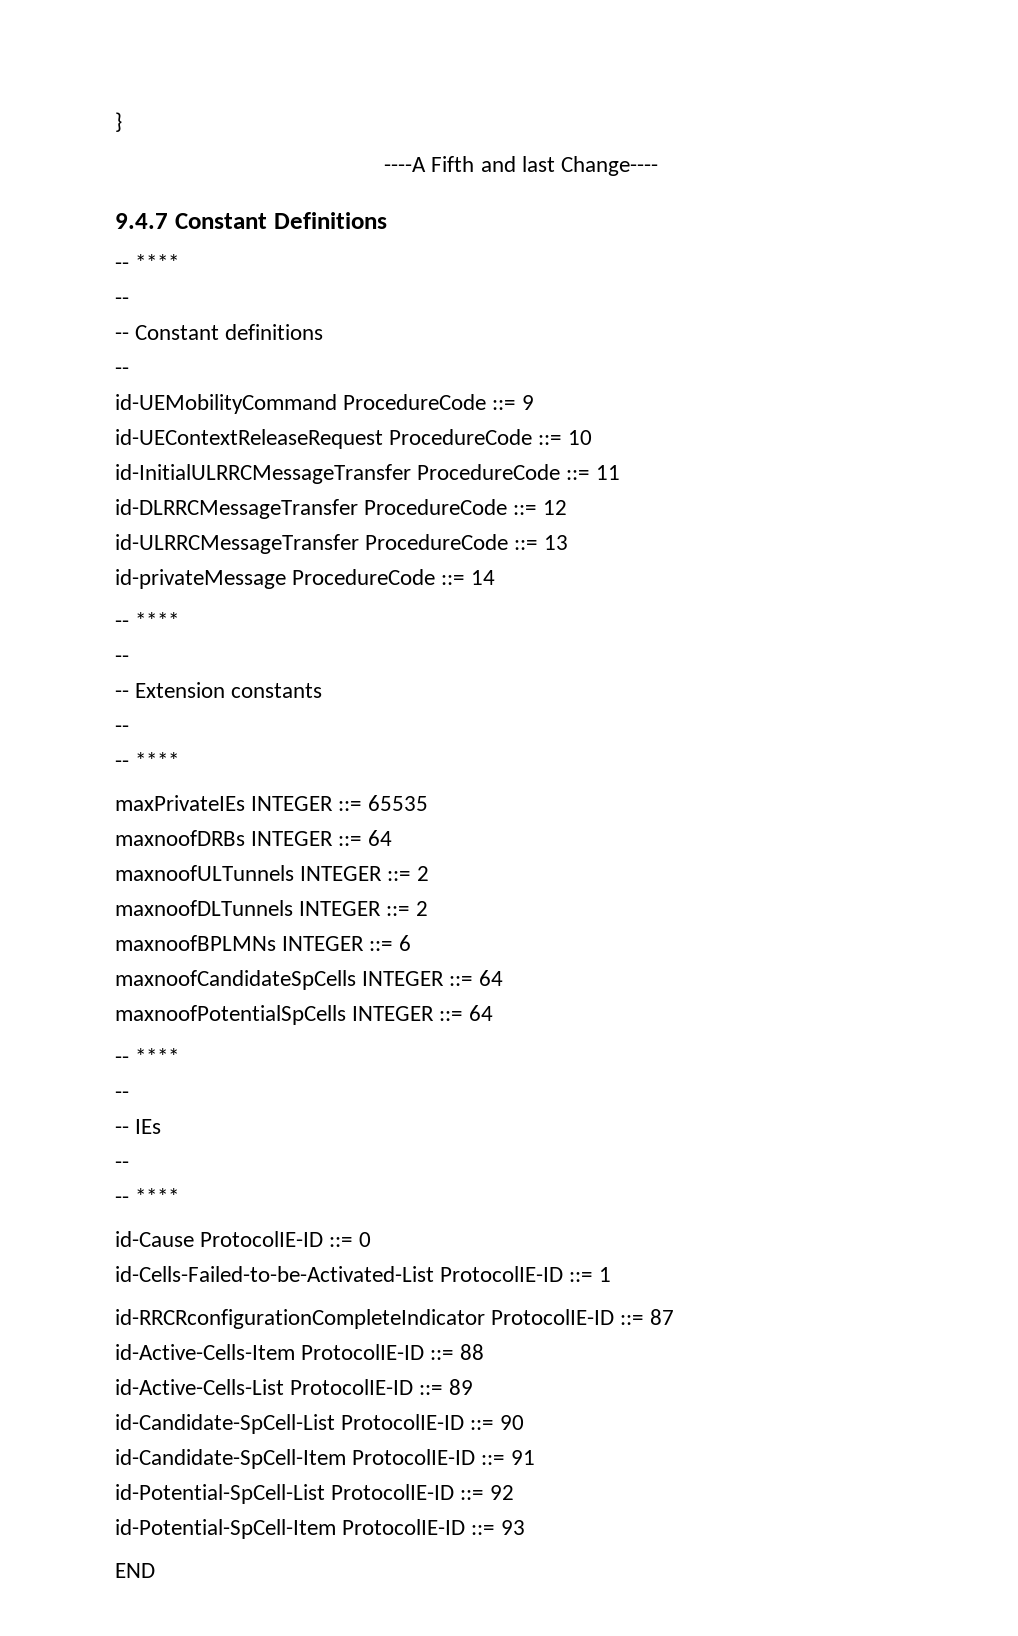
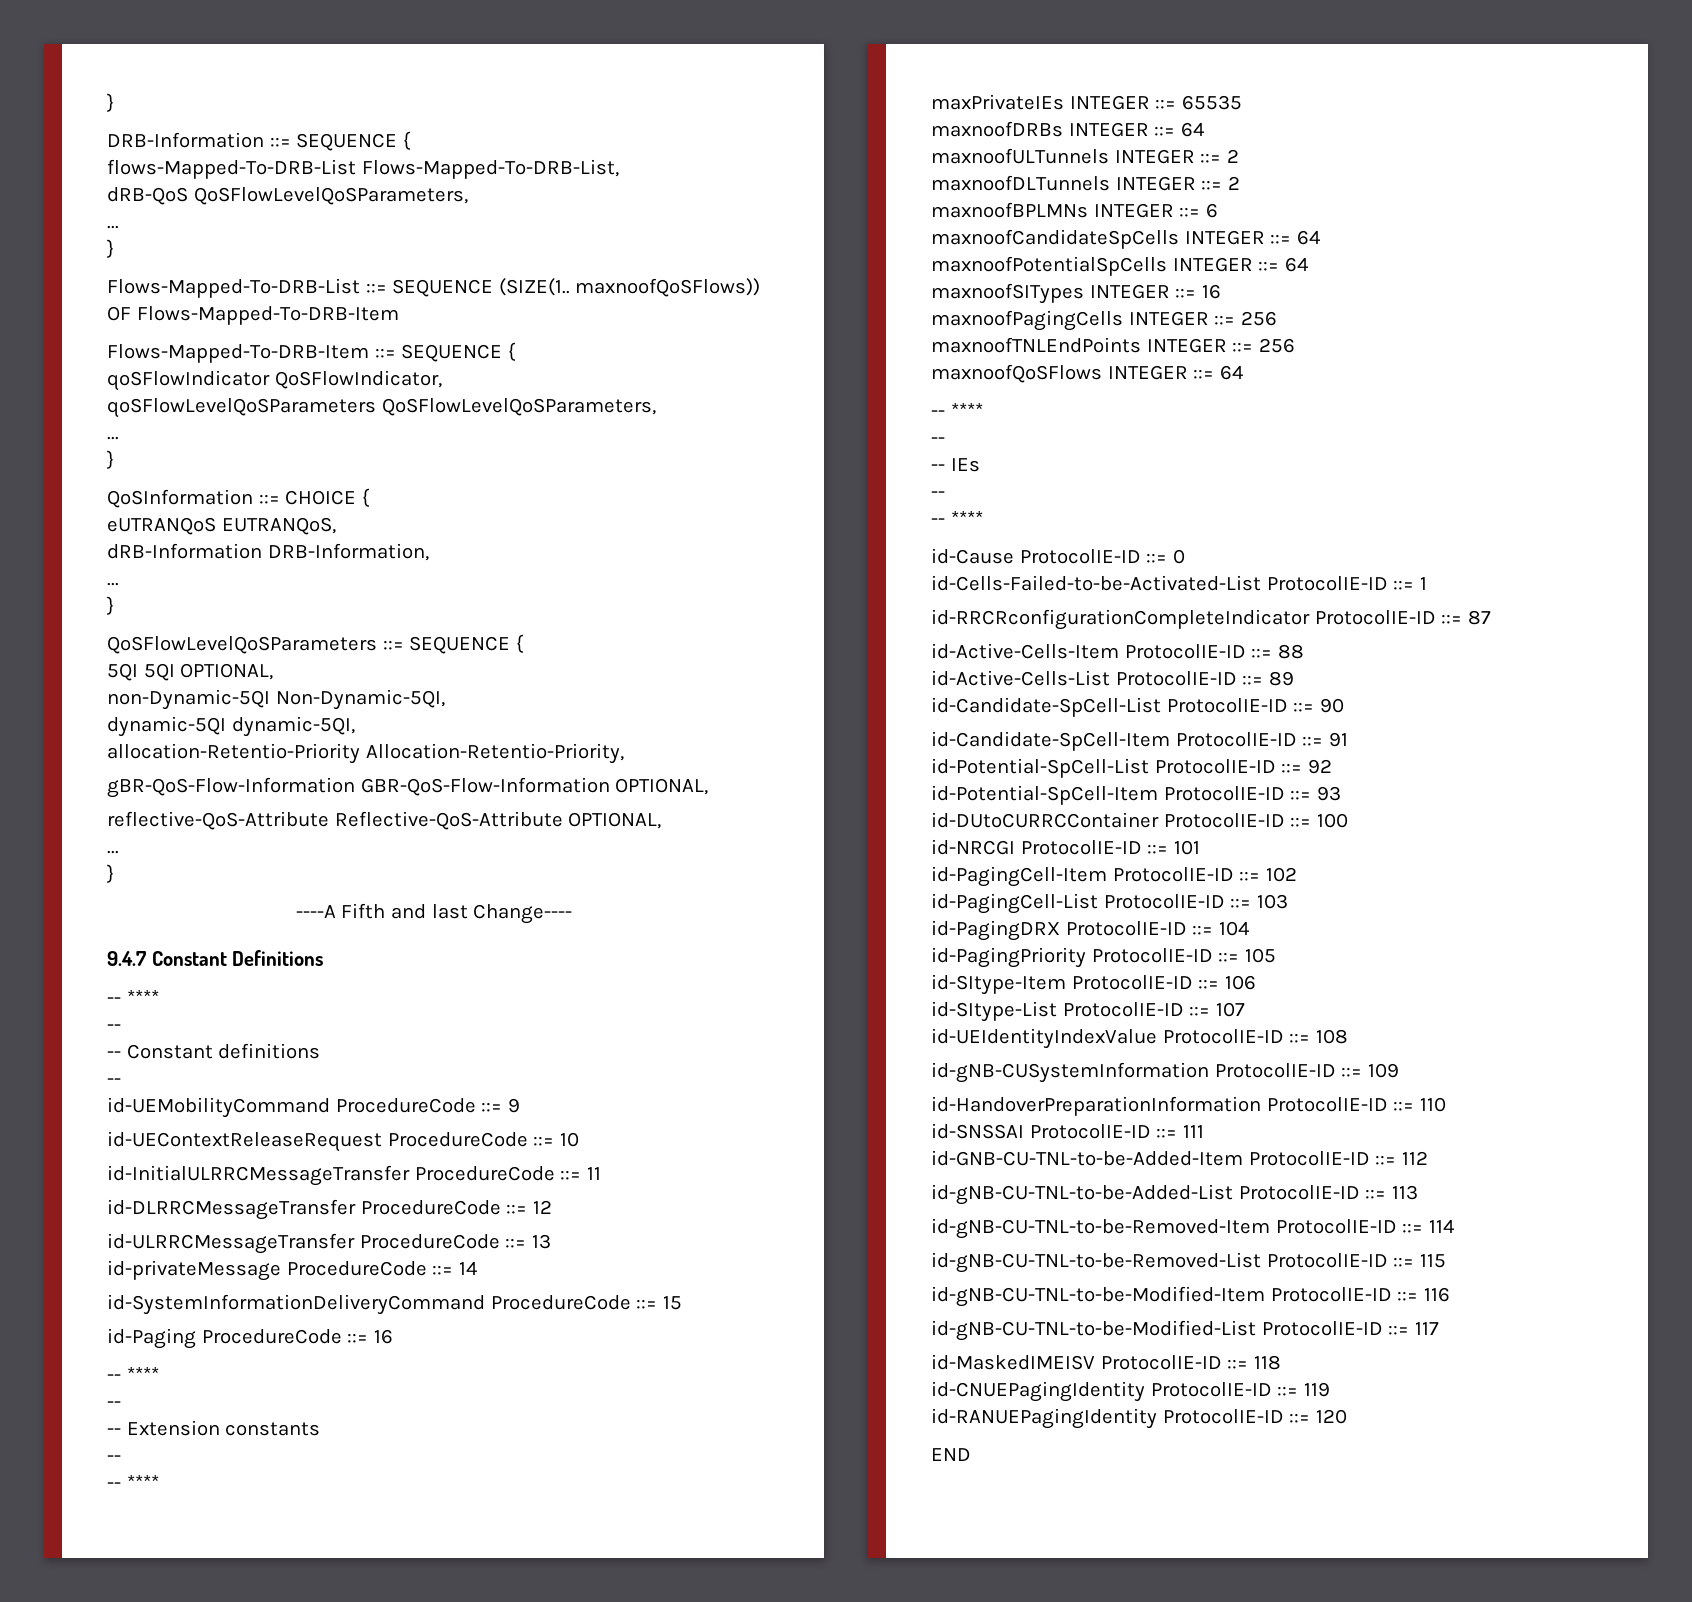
[115,112,122,132] } -> [107,93,114,112] [107,131,410,151] [107,159,619,179] [107,187,468,205] [107,225,119,229] [107,239,114,258] [107,278,761,298] [107,306,399,325] [107,342,515,363] [107,370,442,391] [107,398,656,418] [107,436,119,440] [107,450,114,469] [107,488,369,508] [107,517,336,535] [107,543,429,561] [107,582,119,586] [107,596,114,615] [107,634,523,654] [107,663,274,681] [107,689,445,710] [107,716,355,737] [107,743,624,764] [107,777,709,798] [107,811,662,830] [107,850,119,854] [107,864,114,883] } // DRB-Information ::= SEQUENCE { // flows-Mapped-To-DRB-List Flows-Mapped-To-DRB-List, // dRB-QoS QoSFlowLevelQoSParameters, // ... // } // Flows-Mapped-To-DRB-List ::= SEQUENCE (SIZE(1.. maxnoofQoSFlows)) OF Flows-Mapped-To-DRB-Item // Flows-Mapped-To-DRB-Item ::= SEQUENCE { // qoSFlowIndicator QoSFlowIndicator, // qoSFlowLevelQoSParameters QoSFlowLevelQoSParameters, // ... // } // QoSInformation ::= CHOICE { // eUTRANQoS EUTRANQoS, // dRB-Information DRB-Information, // ... // } // QoSFlowLevelQoSParameters ::= SEQUENCE { // 5QI 5QI OPTIONAL, // non-Dynamic-5QI Non-Dynamic-5QI, // dynamic-5QI dynamic-5QI, // allocation-Retentio-Priority Allocation-Retentio-Priority, // gBR-QoS-Flow-Information GBR-QoS-Flow-Information OPTIONAL, // reflective-QoS-Attribute Reflective-QoS-Attribute OPTIONAL, // ... // }
(495, 577) none -> [107,1294,682,1315] [107,1328,393,1349] // id-SystemInformationDeliveryCommand ProcedureCode ::= 15 // id-Paging ProcedureCode ::= 16
(493, 1013) none -> [931,283,1221,304] [931,310,1277,331] [931,337,1295,353] [931,364,1243,383] // maxnoofSITypes INTEGER ::= 16 // maxnoofPagingCells INTEGER ::= 256 // maxnoofTNLEndPoints INTEGER ::= 256 // maxnoofQoSFlows INTEGER ::= 64
(525, 1527) none -> [931,812,1348,828] [931,839,1200,855] [931,866,1297,887] [931,893,1288,914] [931,920,1249,941] [931,947,1276,968] [931,974,1256,995] [931,1001,1245,1022] [931,1028,1348,1049] [931,1062,1399,1083] [931,1096,1446,1116] [931,1123,1204,1139] [931,1150,1428,1166] [931,1184,1418,1205] [931,1218,1454,1239] [931,1252,1446,1273] [931,1286,1450,1307] [931,1320,1439,1341] [931,1354,1281,1370] [931,1381,1330,1402] [931,1408,1347,1429] // id-DUtoCURRCContainer ProtocolIE-ID ::= 100 // id-NRCGI ProtocolIE-ID ::= 101 // id-PagingCell-Item ProtocolIE-ID ::= 102 // id-PagingCell-List ProtocolIE-ID ::= 103 // id-PagingDRX ProtocolIE-ID ::= 104 // id-PagingPriority ProtocolIE-ID ::= 105 // id-SItype-Item ProtocolIE-ID ::= 106 // id-SItype-List ProtocolIE-ID ::= 107 // id-UEIdentityIndexValue ProtocolIE-ID ::= 108 // id-gNB-CUSystemInformation ProtocolIE-ID ::= 109 // id-HandoverPreparationInformation ProtocolIE-ID ::= 110 // id-SNSSAI ProtocolIE-ID ::= 111 // id-GNB-CU-TNL-to-be-Added-Item ProtocolIE-ID ::= 112 // id-gNB-CU-TNL-to-be-Added-List ProtocolIE-ID ::= 113 // id-gNB-CU-TNL-to-be-Removed-Item ProtocolIE-ID ::= 114 // id-gNB-CU-TNL-to-be-Removed-List ProtocolIE-ID ::= 115 // id-gNB-CU-TNL-to-be-Modified-Item ProtocolIE-ID ::= 116 // id-gNB-CU-TNL-to-be-Modified-List ProtocolIE-ID ::= 117 // id-MaskedIMEISV ProtocolIE-ID ::= 118 // id-CNUEPagingIdentity ProtocolIE-ID ::= 119 // id-RANUEPagingIdentity ProtocolIE-ID ::= 120

